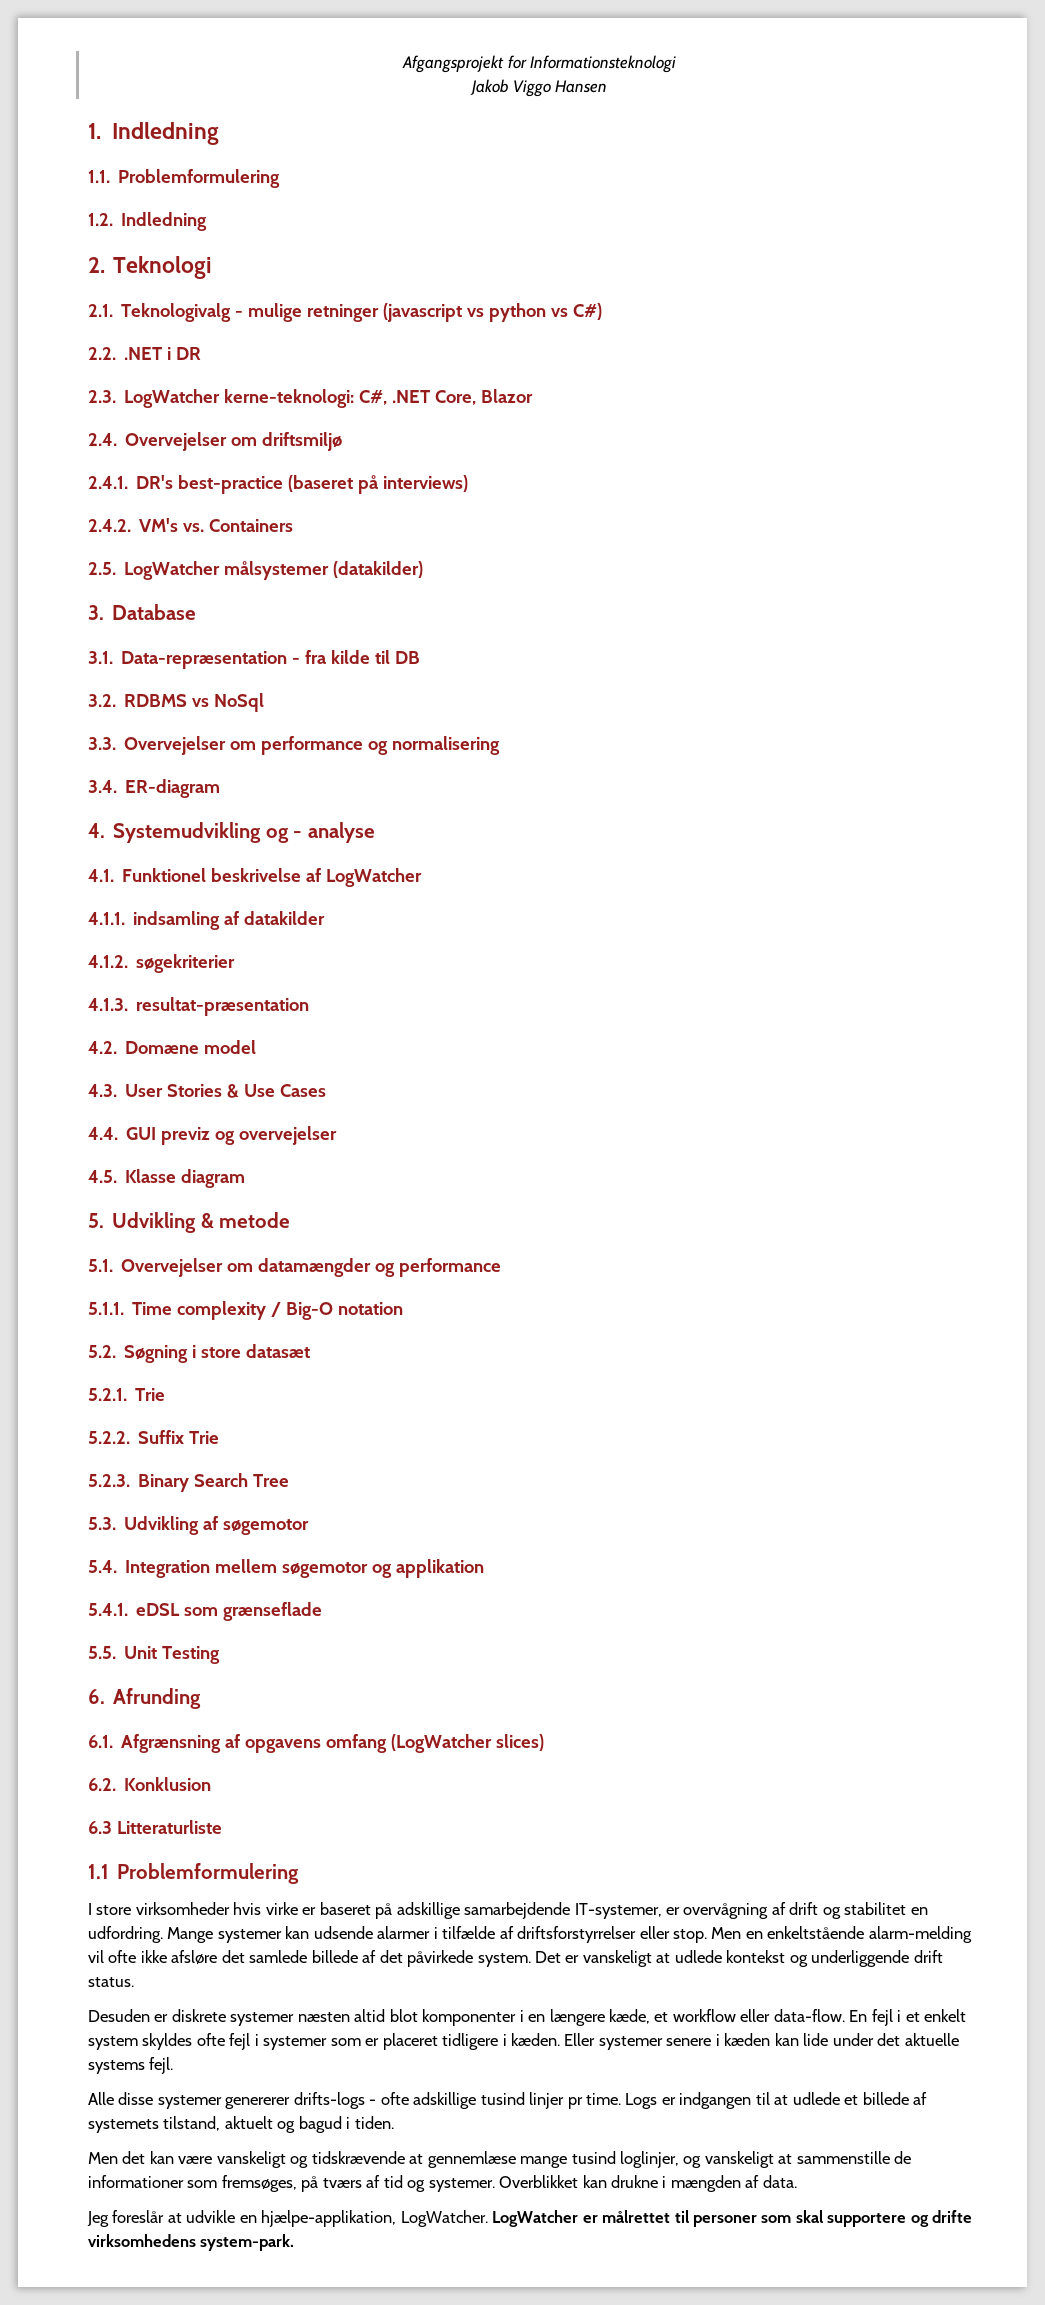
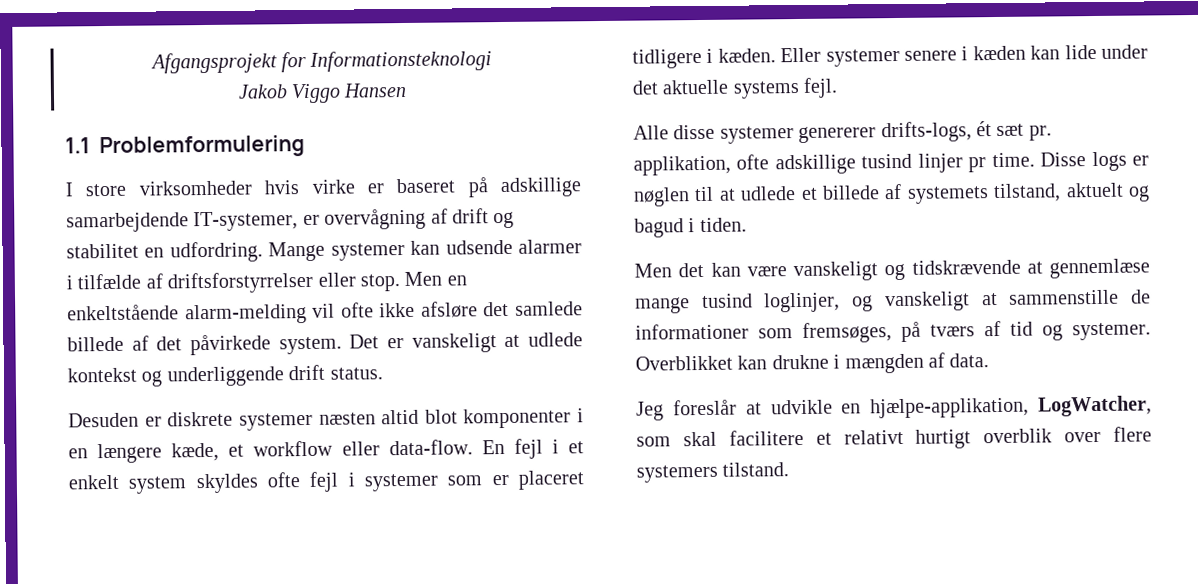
[88,122,219,145] [88,169,281,188] [88,212,208,231] [88,256,213,279] [88,303,603,322] [88,347,202,360] [88,389,534,408] [88,432,343,451] [88,475,469,494] [88,518,294,532] [88,561,424,580] [88,604,197,620] [88,650,421,669] [88,693,265,712] [88,736,501,755] [88,779,221,798] [88,822,375,843] [88,868,423,887] [88,911,326,930] [88,954,236,973] [88,997,310,1016] [88,1040,257,1054] [88,1084,327,1098] [88,1126,338,1145] [88,1169,246,1188] [88,1212,291,1233] [88,1258,502,1277] [88,1301,404,1320] [88,1344,311,1363] [88,1388,166,1401] [88,1430,220,1444] [88,1473,290,1492] [88,1516,310,1535] [88,1559,485,1578] [88,1602,323,1621] [88,1646,221,1664] [88,1688,202,1709] [88,1734,545,1753] [88,1777,212,1791] [88,1820,222,1834] // 1. Indledning // 1.1. Problemformulering // 1.2. Indledning // 2. Teknologi // 2.1. Teknologivalg - mulige retninger (javascript vs python vs C#) // 2.2. .NET i DR // 2.3. LogWatcher kerne-teknologi: C#, .NET Core, Blazor // 2.4. Overvejelser om driftsmiljø // 2.4.1. DR's best-practice (baseret på interviews) // 2.4.2. VM's vs. Containers // 2.5. LogWatcher målsystemer (datakilder) // 3. Database // 3.1. Data-repræsentation - fra kilde til DB // 3.2. RDBMS vs NoSql // 3.3. Overvejelser om performance og normalisering // 3.4. ER-diagram // 4. Systemudvikling og - analyse // 4.1. Funktionel beskrivelse af LogWatcher // 4.1.1. indsamling af datakilder // 4.1.2. søgekriterier // 4.1.3. resultat-præsentation // 4.2. Domæne model // 4.3. User Stories & Use Cases // 4.4. GUI previz og overvejelser // 4.5. Klasse diagram // 5. Udvikling & metode // 5.1. Overvejelser om datamængder og performance // 5.1.1. Time complexity / Big-O notation // 5.2. Søgning i store datasæt // 5.2.1. Trie // 5.2.2. Suffix Trie // 5.2.3. Binary Search Tree // 5.3. Udvikling af søgemotor // 5.4. Integration mellem søgemotor og applikation // 5.4.1. eDSL som grænseflade // 5.5. Unit Testing // 6. Afrunding // 6.1. Afgrænsning af opgavens omfang (LogWatcher slices) // 6.2. Konklusion // 6.3 Litteraturliste -> (408, 90) none
[293,2092,377,2109] drifts-logs - -> [880,121,1052,143] [633,155,731,176] drifts-logs, ét sæt pr. applikation,
[625,2092,752,2109] Logs er indgangen -> [1040,151,1149,172] [633,187,690,207] Disse logs er nøglen
[400,2210,973,2227] [88,2234,295,2251] LogWatcher. LogWatcher er målrettet til personer som skal supportere og drifte virksomhedens system-park. -> [1038,395,1152,417] [636,426,1152,449] [636,462,790,483] LogWatcher, som skal facilitere et relativt hurtigt overblik over flere systemers tilstand.

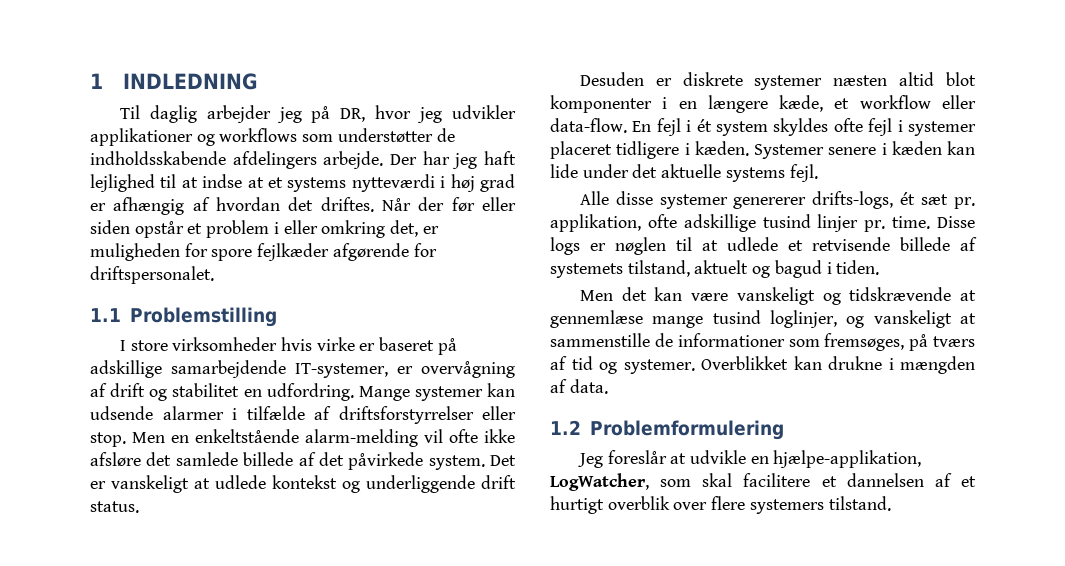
[149,50,493,74] [237,82,408,104] Afgangsprojekt for Informationsteknologi // Jakob Viggo Hansen -> [90,73,259,90] [119,105,516,123] [90,128,455,146] [90,151,516,169] [90,174,515,192] [90,197,516,215] [90,220,439,238] [90,243,437,261] [90,266,214,284] 1 INDLEDNING // Til daglig arbejder jeg på DR, hvor jeg udvikler applikationer og workflows som understøtter de indholdsskabende afdelingers arbejde. Der har jeg haft lejlighed til at indse at et systems nytteværdi i høj grad er afhængig af hvordan det driftes. Når der før eller siden opstår et problem i eller omkring det, er muligheden for spore fejlkæder afgørende for driftspersonalet.
[99,135,305,159] Problemformulering -> [129,307,277,327] Problemstilling
[568,441,585,454] [68,474,119,490] et enkelt -> [696,119,712,132] ét
[447,474,509,486] som er -> (976, 128) none
[780,47,900,67] Eller systemer -> [754,144,824,159] Systemer
[968,157,987,173] pr -> [864,220,886,232] pr.
(818, 193) none -> [812,237,890,251] retvisende
(990, 360) none -> [550,420,784,440] // 1.2 Problemformulering
[843,429,904,445] relativt -> [846,473,977,487] dannelsen af et

